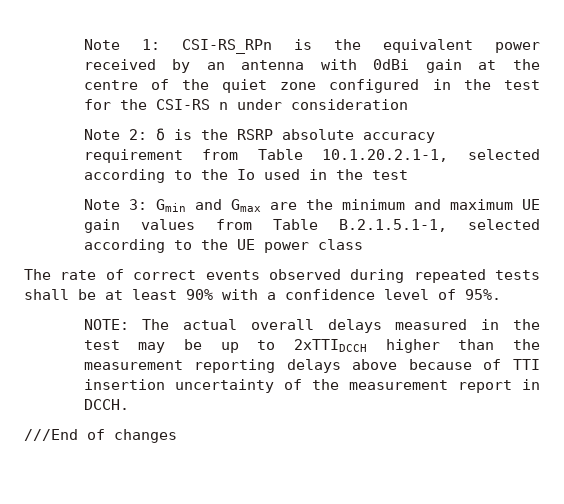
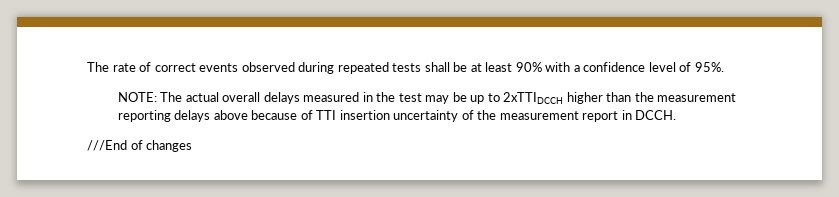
[83,39,540,54] [83,59,540,73] [83,79,540,93] [83,99,408,110] [83,128,435,143] [83,149,540,163] [83,169,408,183] [83,199,540,212] [83,219,540,233] [83,239,363,253] Note 1: CSI-RS_RPn is the equivalent power received by an antenna with 0dBi gain at the centre of the quiet zone configured in the test for the CSI-RS n under consideration // Note 2: δ is the RSRP absolute accuracy requirement from Table 10.1.20.2.1-1, selected according to the Io used in the test // Note 3: Gmin and Gmax are the minimum and maximum UE gain values from Table B.2.1.5.1-1, selected according to the UE power class // -> (87, 67) none

